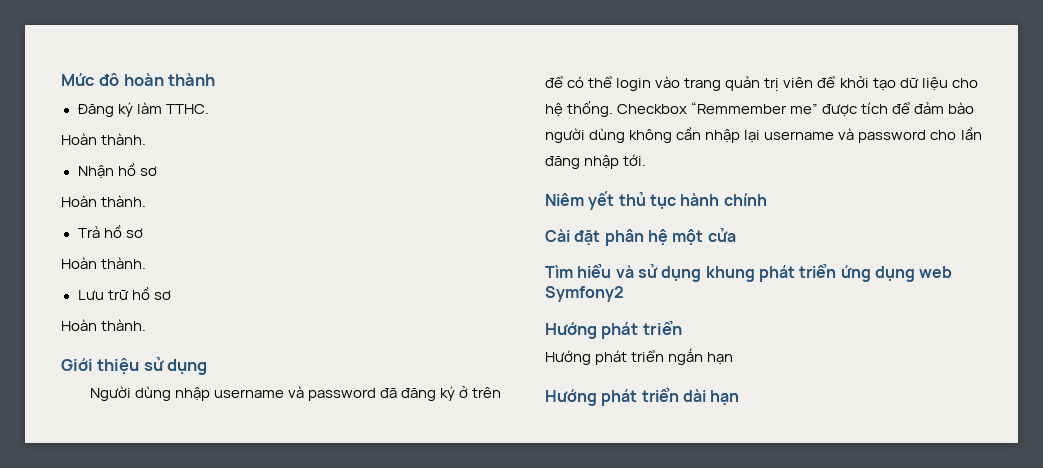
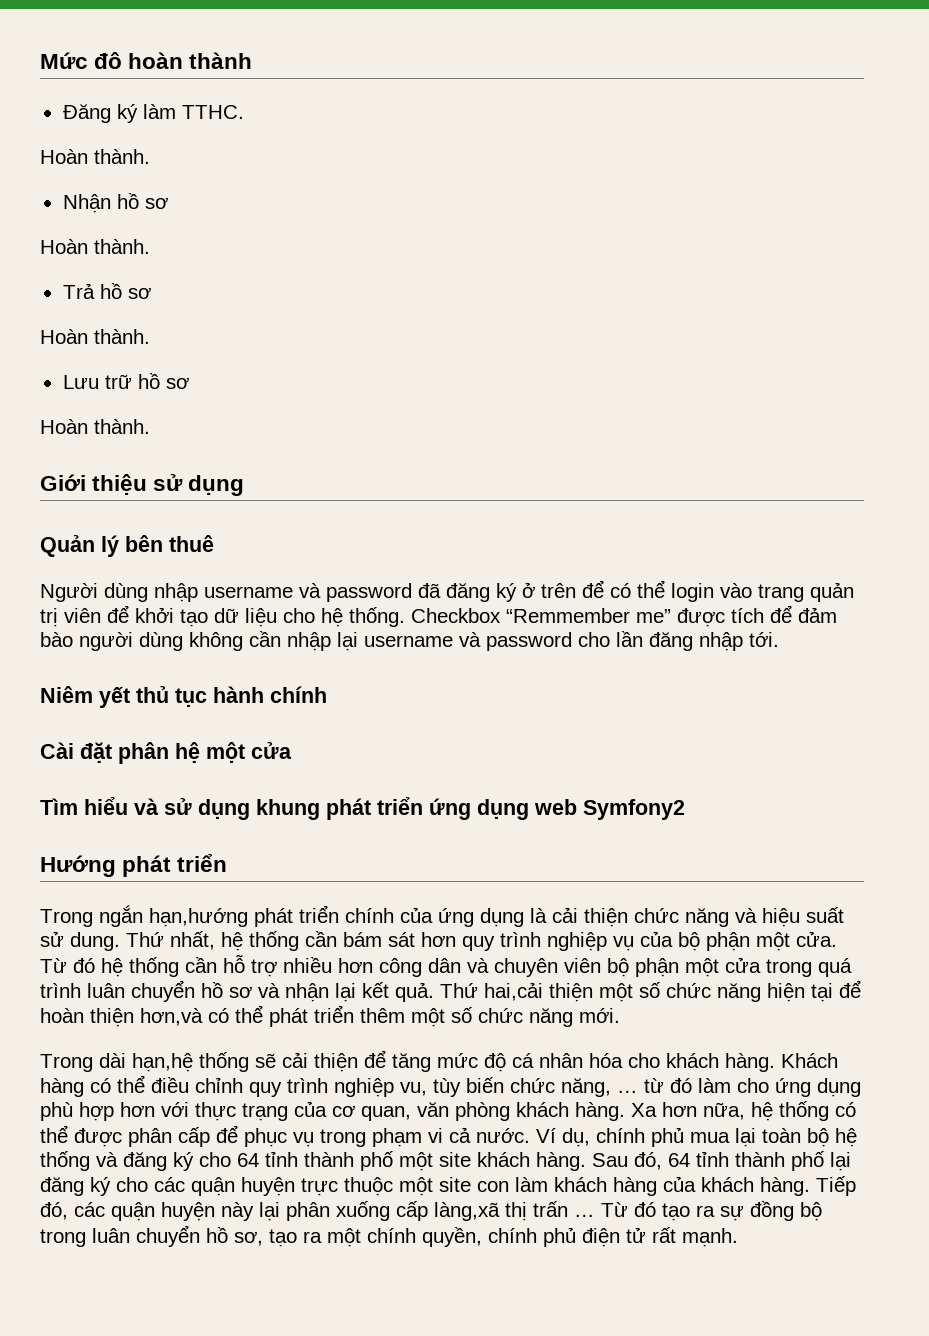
(208, 367) none -> [40,535,214,557] // Quản lý bên thuê
[545,348,734,365] [545,387,740,406] Hướng phát triển ngắn hạn // Hướng phát triển dài hạn -> [40,905,844,927] [40,931,837,951] [40,955,852,977] [40,980,861,1002] [40,1005,620,1027] [40,1050,838,1072] [40,1075,861,1097] [40,1101,856,1121] [40,1125,857,1147] [40,1151,851,1171] [40,1176,856,1196] [40,1201,822,1221] [40,1225,738,1247] Trong ngắn hạn,hướng phát triển chính của ứng dụng là cải thiện chức năng và hiệu suất sử dung. Thứ nhất, hệ thống cần bám sát hơn quy trình nghiệp vụ của bộ phận một cửa. Từ đó hệ thống cần hỗ trợ nhiều hơn công dân và chuyên viên bộ phận một cửa trong quá trình luân chuyển hồ sơ và nhận lại kết quả. Thứ hai,cải thiện một số chức năng hiện tại để hoàn thiện hơn,và có thể phát triển thêm một số chức năng mới. // Trong dài hạn,hệ thống sẽ cải thiện để tăng mức độ cá nhân hóa cho khách hàng. Khách hàng có thể điều chỉnh quy trình nghiệp vu, tùy biến chức năng, … từ đó làm cho ứng dụng phù hợp hơn với thực trạng của cơ quan, văn phòng khách hàng. Xa hơn nữa, hệ thống có thể được phân cấp để phục vụ trong phạm vi cả nước. Ví dụ, chính phủ mua lại toàn bộ hệ thống và đăng ký cho 64 tỉnh thành phố một site khách hàng. Sau đó, 64 tỉnh thành phố lại đăng ký cho các quận huyện trực thuộc một site con làm khách hàng của khách hàng. Tiếp đó, các quận huyện này lại phân xuống cấp làng,xã thị trấn … Từ đó tạo ra sự đồng bộ trong luân chuyển hồ sơ, tạo ra một chính quyền, chính phủ điện tử rất mạnh.

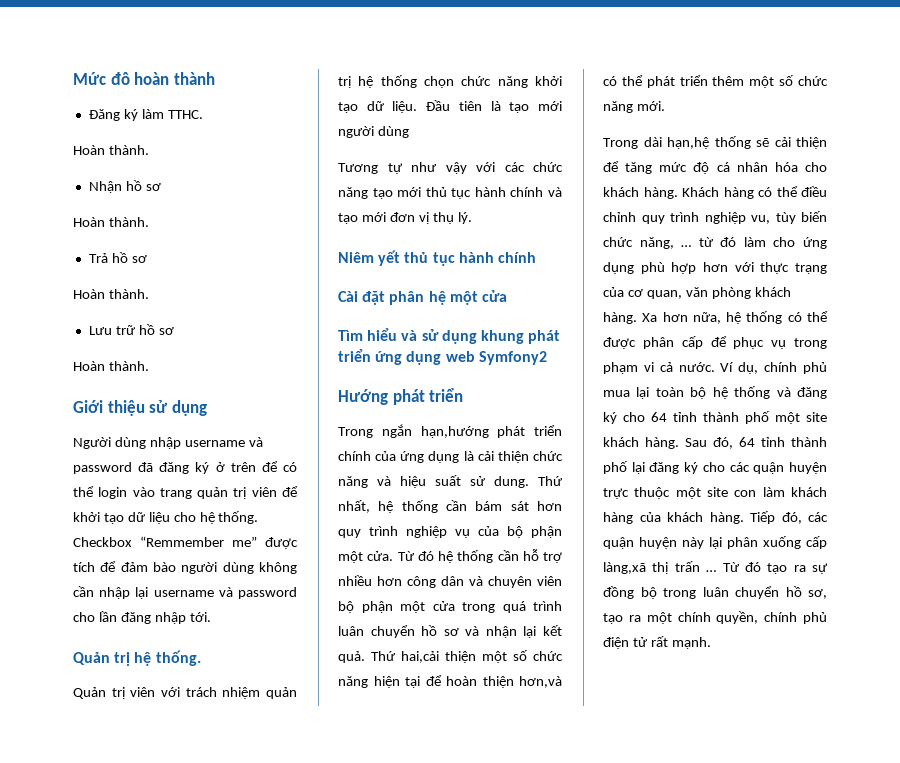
[40,535,214,557] // Quản lý bên thuê -> (207, 408) none
(779, 639) none -> [73,650,201,666] [73,687,297,699] [338,75,562,88] [338,100,562,113] [338,126,409,138] [338,162,563,174] [338,187,562,199] [338,212,472,224] // Quản trị hệ thống. // Quản trị viên với trách nhiệm quản trị hệ thống chọn chức năng khởi tạo dữ liệu. Đầu tiên là tạo mới người dùng // Tương tự như vậy với các chức năng tạo mới thủ tục hành chính và tạo mới đơn vị thụ lý.

